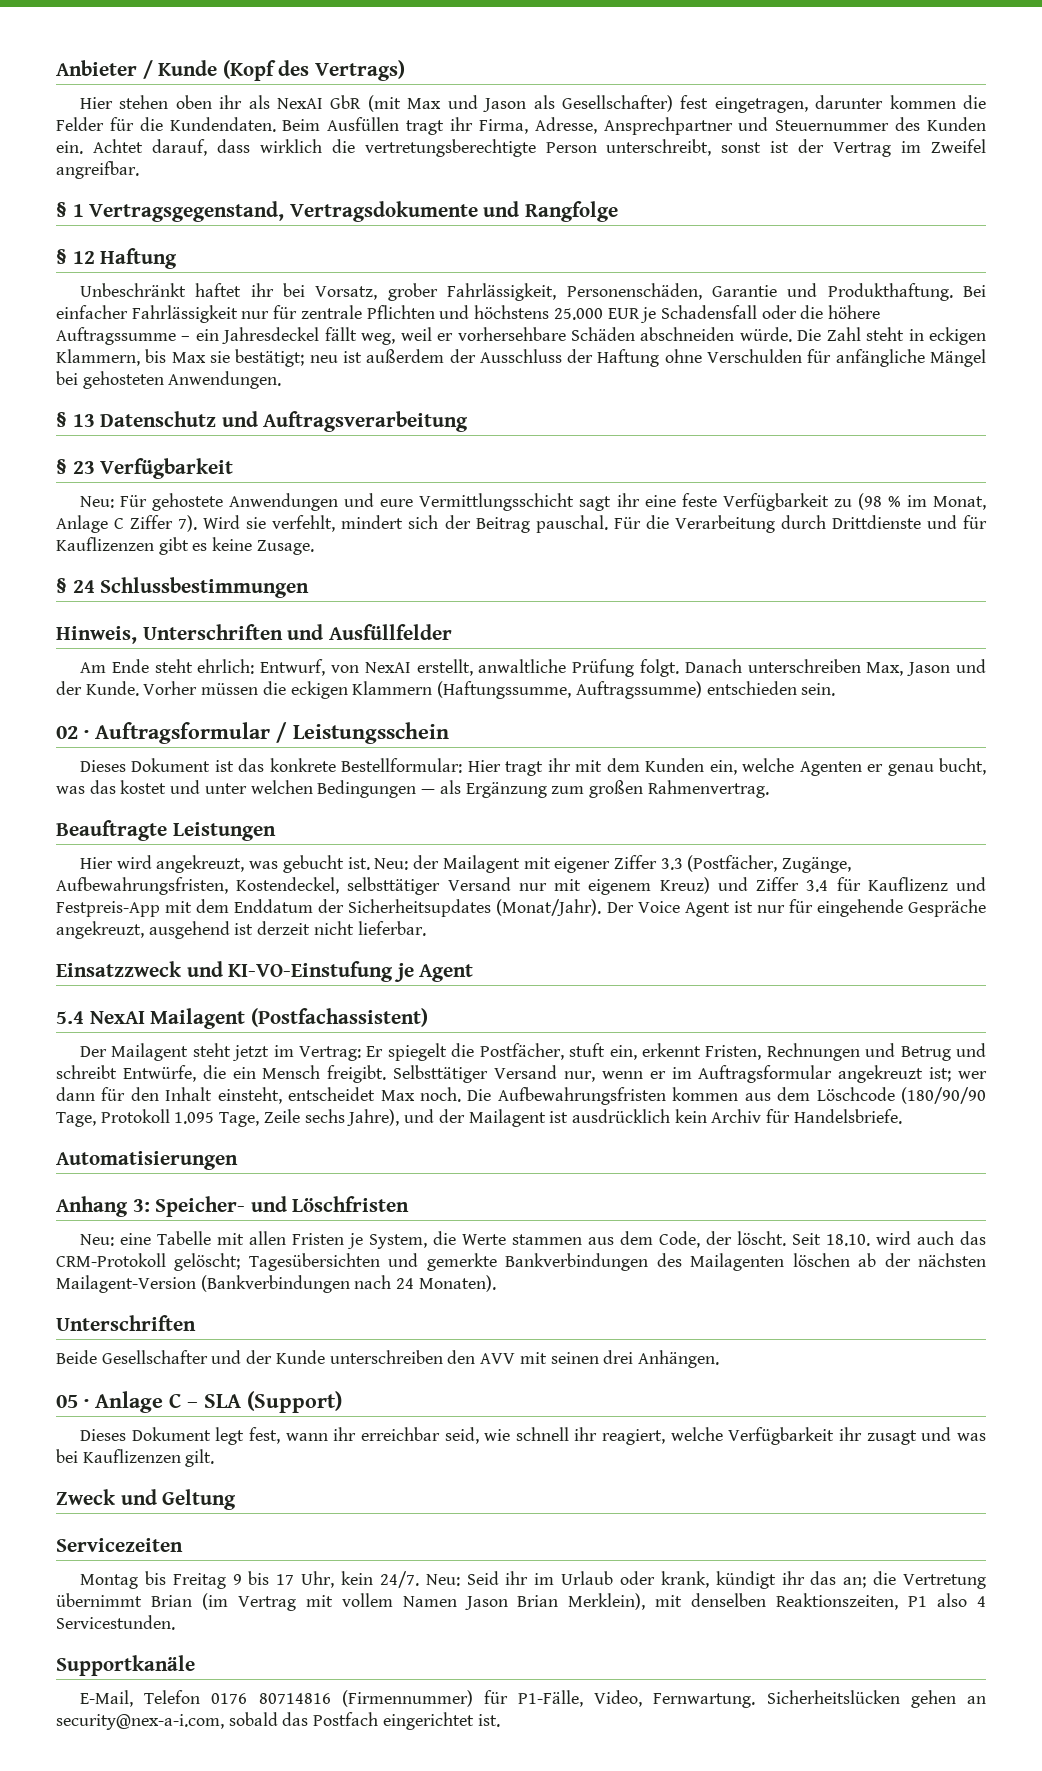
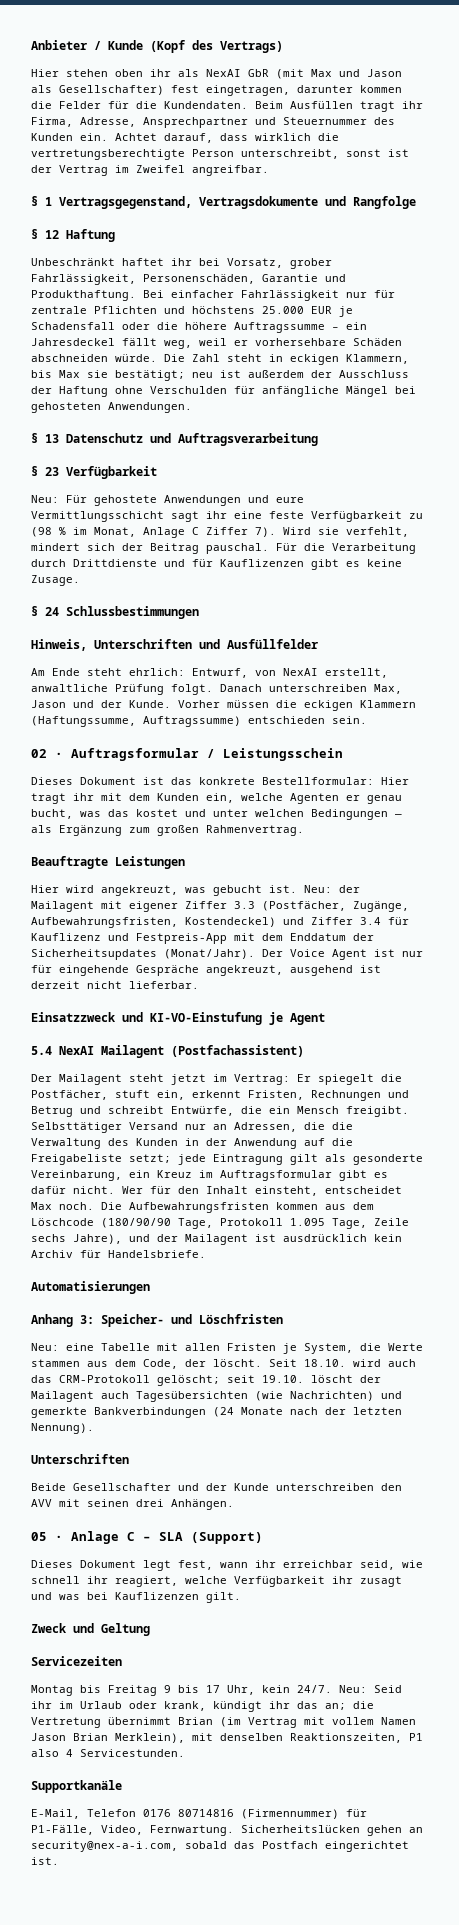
[236,877,710,895] Kostendeckel, selbsttätiger Versand nur mit eigenem Kreuz) -> [185,917,276,927] Kostendeckel)
[563,1065,988,1083] [56,1087,95,1101] nur, wenn er im Auftragsformular angekreuzt ist; wer dann -> [185,1122,353,1132] [31,1138,353,1149] [31,1154,423,1165] [31,1170,388,1181] [31,1186,143,1194] nur an Adressen, die die Verwaltung des Kunden in der Anwendung auf die Freigabeliste setzt; jede Eintragung gilt als gesonderte Vereinbarung, ein Kreuz im Auftragsformular gibt es dafür nicht. Wer
[248,1253,987,1271] [56,1275,496,1293] Tagesübersichten und gemerkte Bankverbindungen des Mailagenten löschen ab der nächsten Mailagent-Version (Bankverbindungen nach 24 Monaten). -> [227,1375,381,1383] [31,1391,402,1402] [31,1407,402,1418] [31,1423,94,1434] seit 19.10. löscht der Mailagent auch Tagesübersichten (wie Nachrichten) und gemerkte Bankverbindungen (24 Monate nach der letzten Nennung).

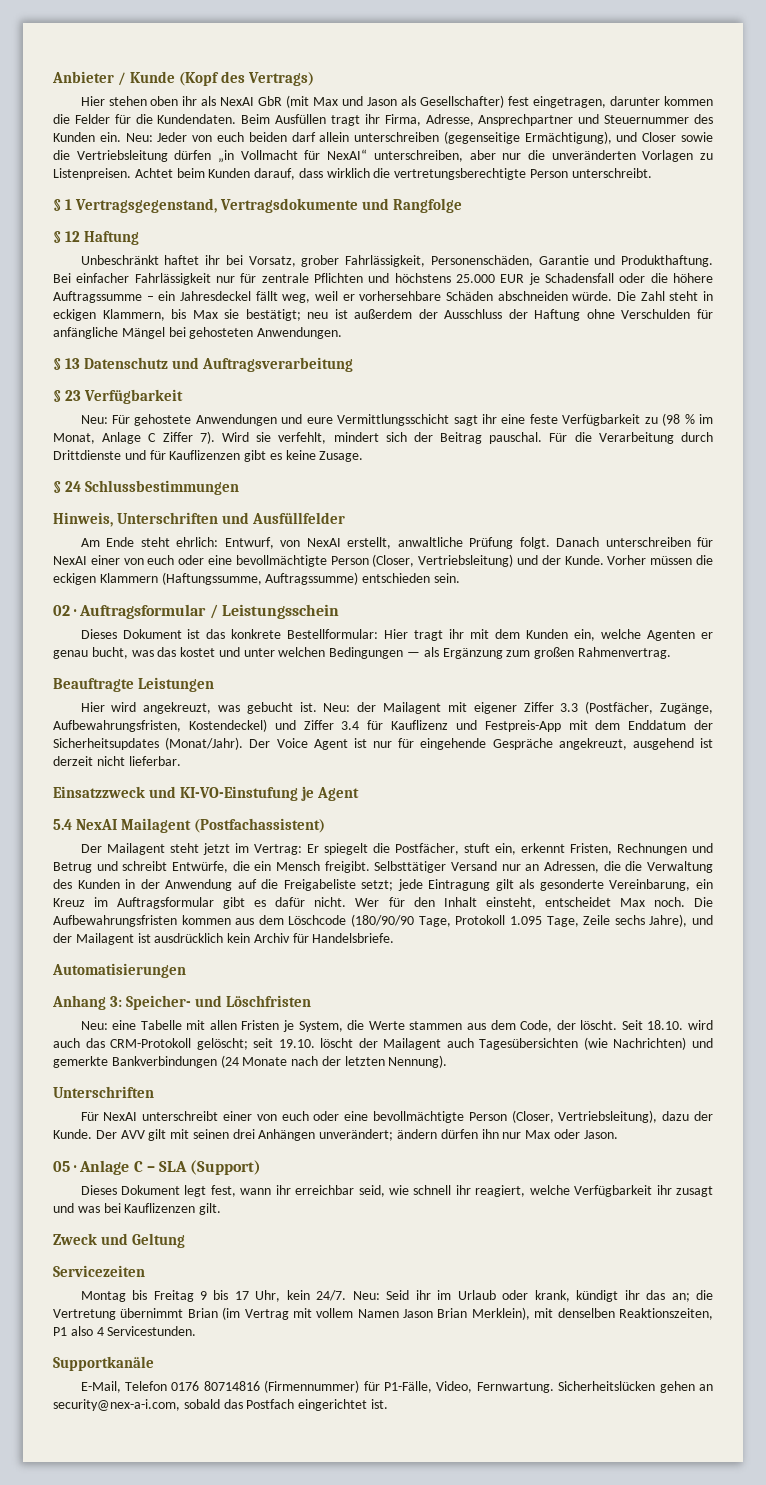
[115,133,157,141] Achtet -> [125,131,714,144] [53,149,713,163] [53,168,251,180] Neu: Jeder von euch beiden darf allein unterschreiben (gegenseitige Ermächtigung), und Closer sowie die Vertriebsleitung dürfen „in Vollmacht für NexAI“ unterschreiben, aber nur die unveränderten Vorlagen zu Listenpreisen. Achtet beim Kunden
[241,149,409,159] [31,165,269,176] unterschreibt, sonst ist der Vertrag im Zweifel angreifbar. -> [571,168,652,178] unterschreibt.
[374,684,402,694] [31,700,66,708] Max, Jason -> [696,537,713,547] [53,554,514,567] für NexAI einer von euch oder eine bevollmächtigte Person (Closer, Vertriebsleitung)
[31,1483,402,1491] [31,1499,234,1510] Beide Gesellschafter und der Kunde unterschreiben den AVV mit seinen drei Anhängen. -> [80,1110,713,1123] [53,1129,618,1141] Für NexAI unterschreibt einer von euch oder eine bevollmächtigte Person (Closer, Vertriebsleitung), dazu der Kunde. Der AVV gilt mit seinen drei Anhängen unverändert; ändern dürfen ihn nur Max oder Jason.

